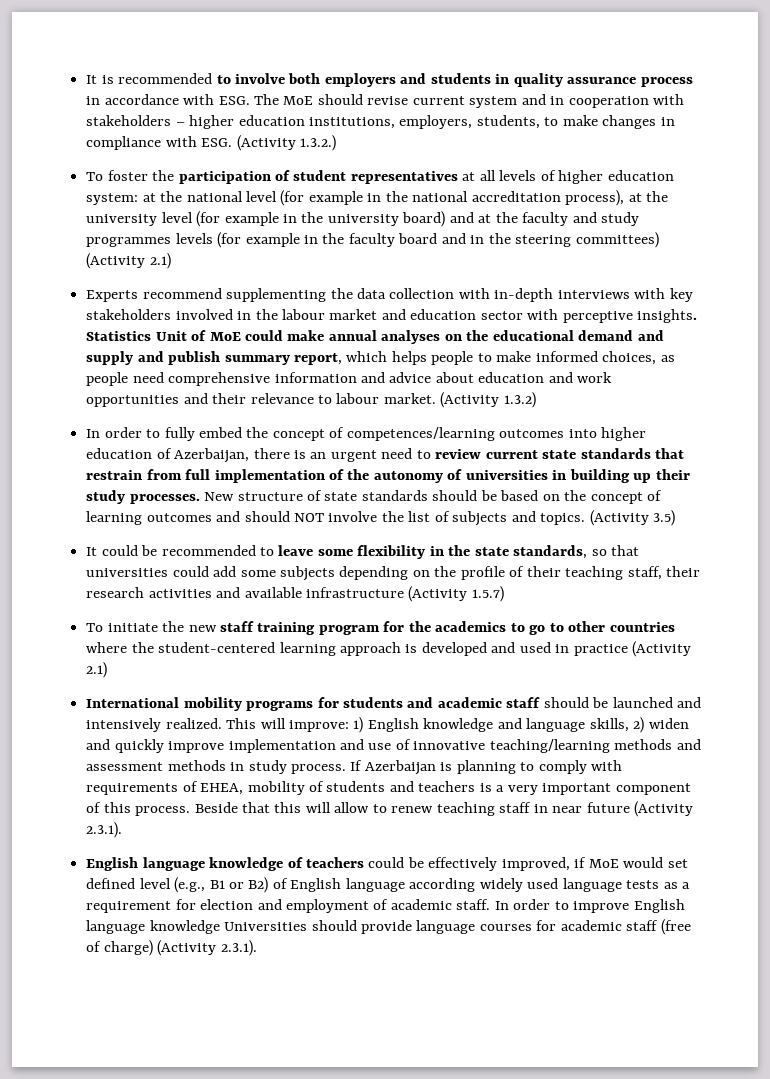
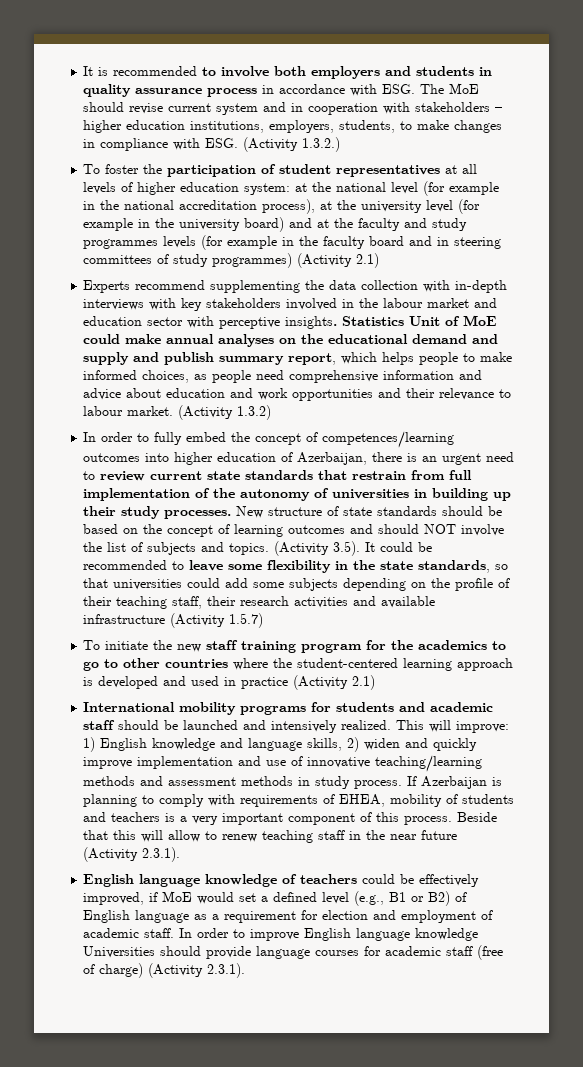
[488,232,659,248] the steering committees) -> [454,237,502,249] [83,253,293,268] steering committees of study programmes)
[653,510,676,526] 3.5) // -> [333,541,361,556] 3.5).
(548, 808) none -> [366,830,386,840] the
(688, 863) none -> [261,896,269,902] a
[409,878,660,892] according widely used language tests -> (190, 916) none

